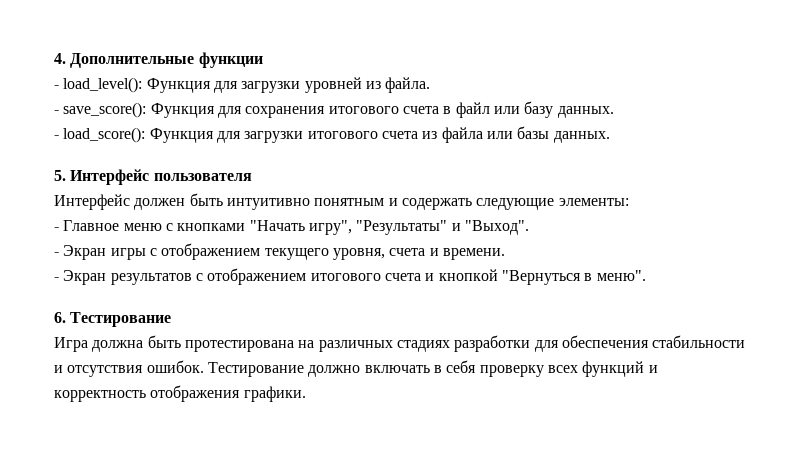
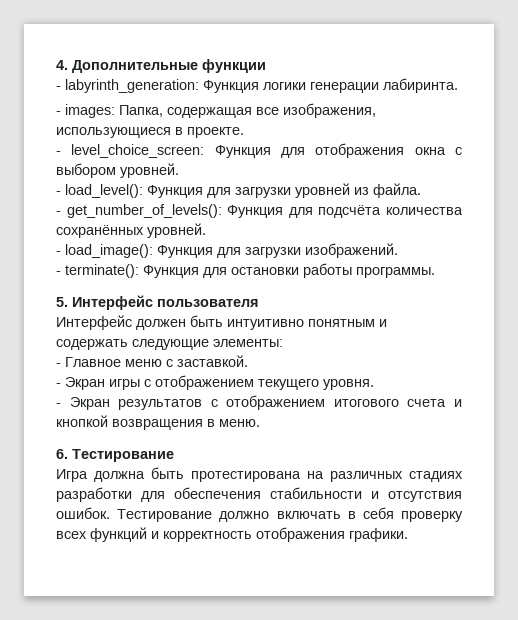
(263, 60) none -> [56,78,458,93] [56,103,376,118] [56,127,244,138] [56,143,462,158] [56,163,179,178] // - labyrinth_generation: Функция логики генерации лабиринта. // - images: Папка, содержащая все изображения, использующиеся в проекте. // - level_choiсe_screen: Функция для отображения окна с выбором уровней.
[63,101,614,118] [54,126,610,143] save_score(): Функция для сохранения итогового счета в файл или базу данных. // - load_score(): Функция для загрузки итогового счета из файла или базы данных. -> [66,204,463,218] [56,223,206,238] [56,243,398,258] [56,263,435,278] get_number_of_levels(): Функция для подсчёта количества сохранённых уровней. // - load_image(): Функция для загрузки изображений. // - terminate(): Функция для остановки работы программы.
[177,220,529,235] кнопками "Начать игру", "Результаты" и "Выход". -> [177,355,248,367] заставкой.
[332,248,505,260] уровня, счета и времени. -> [323,379,374,390] уровня.
[501,270,646,285] "Вернуться в меню". -> [112,419,260,430] возвращения в меню.

